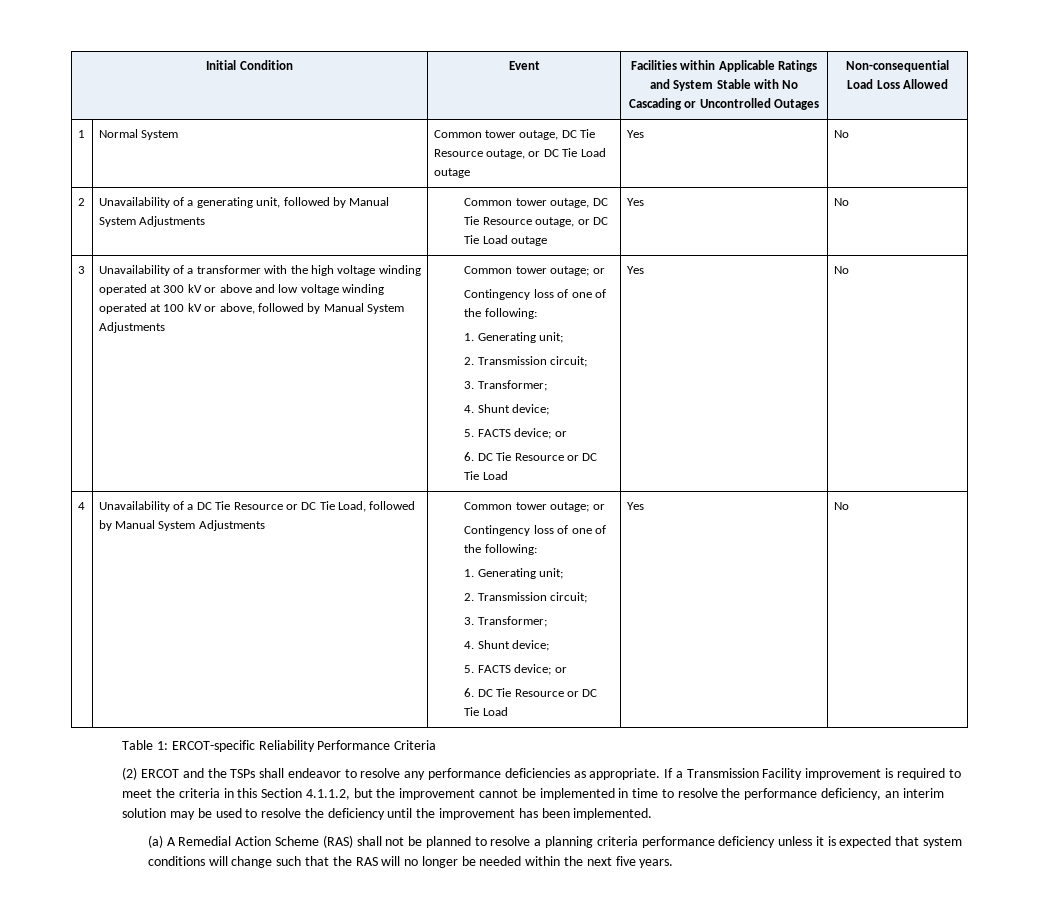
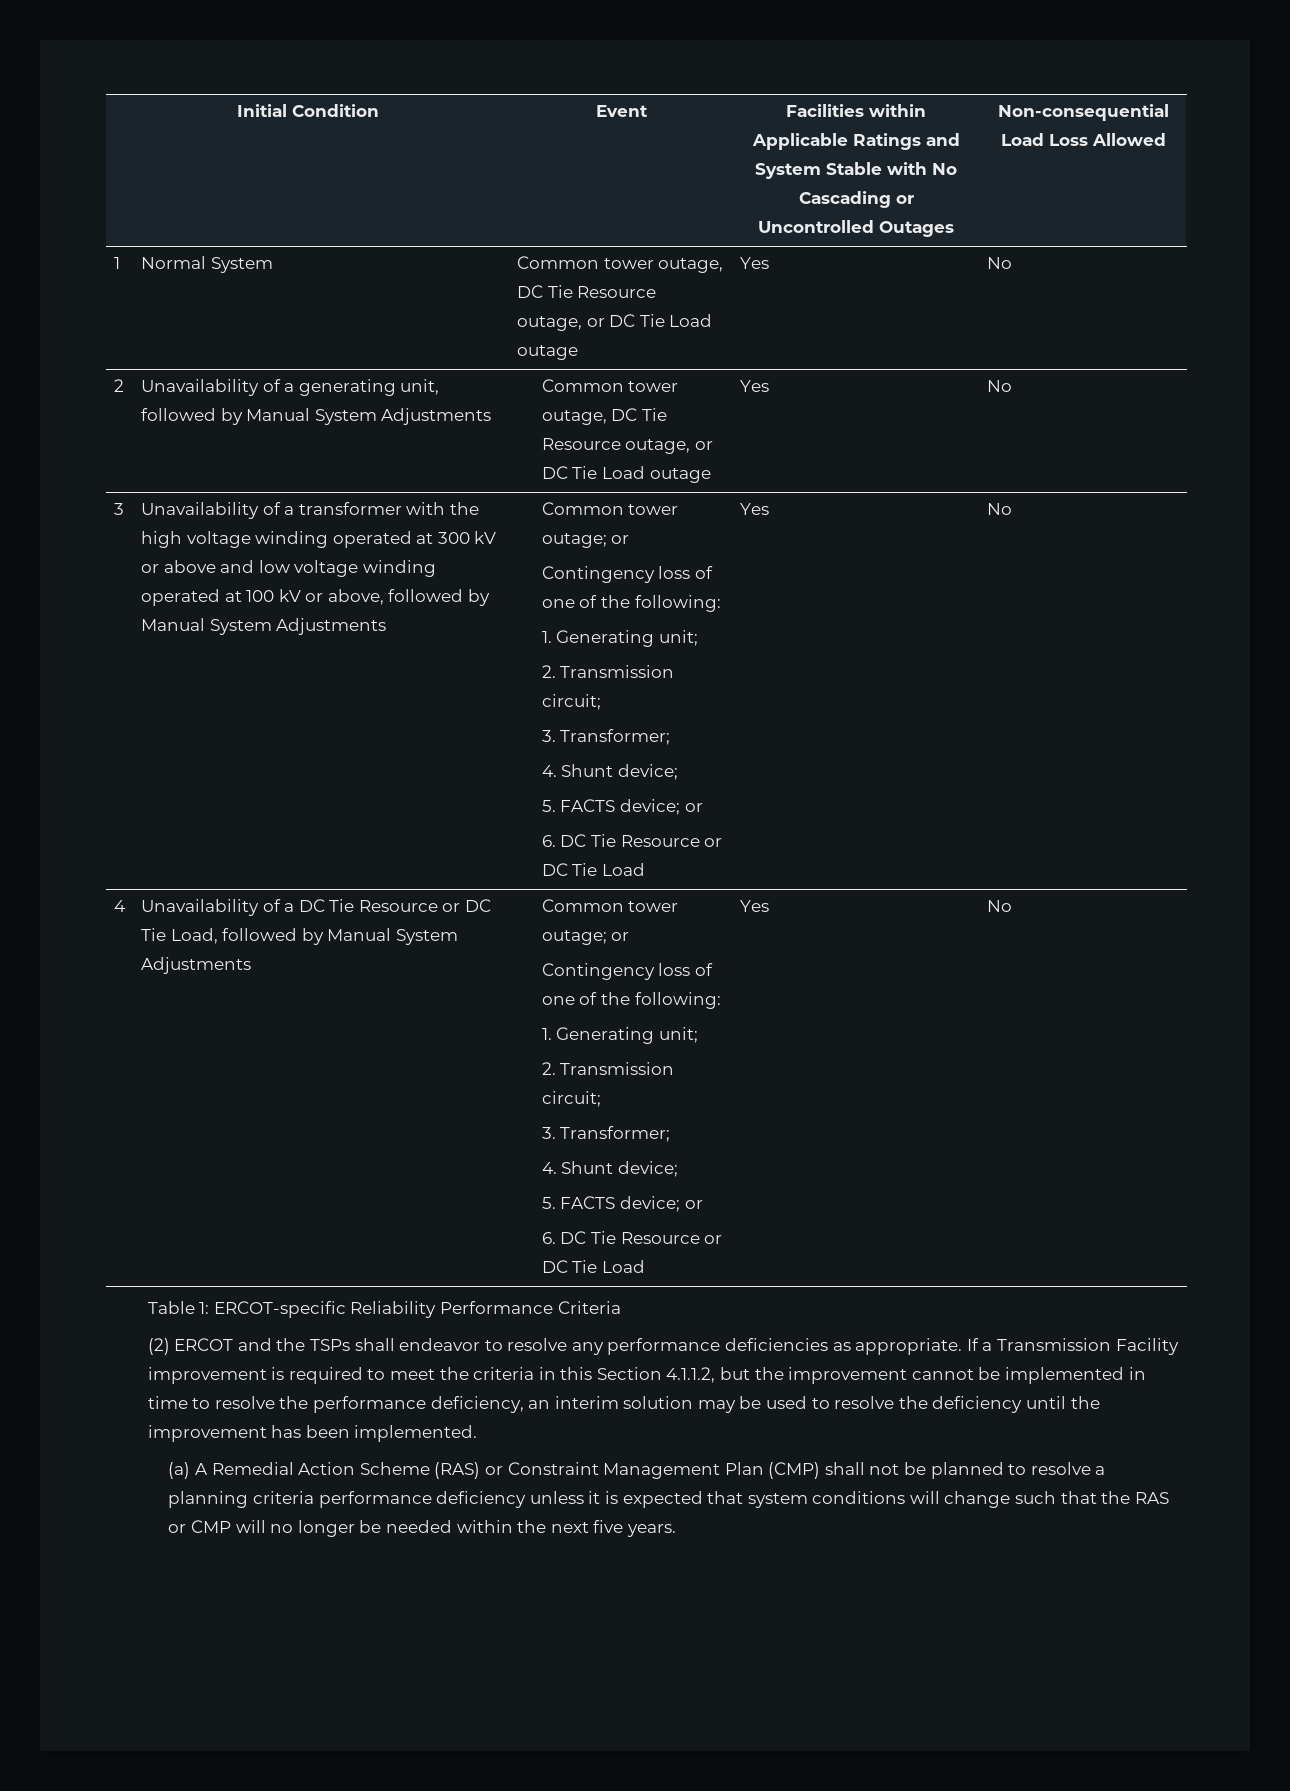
(353, 841) none -> [484,1462,821,1479] or Constraint Management Plan (CMP)
(378, 861) none -> [168,1520,231,1533] or CMP

